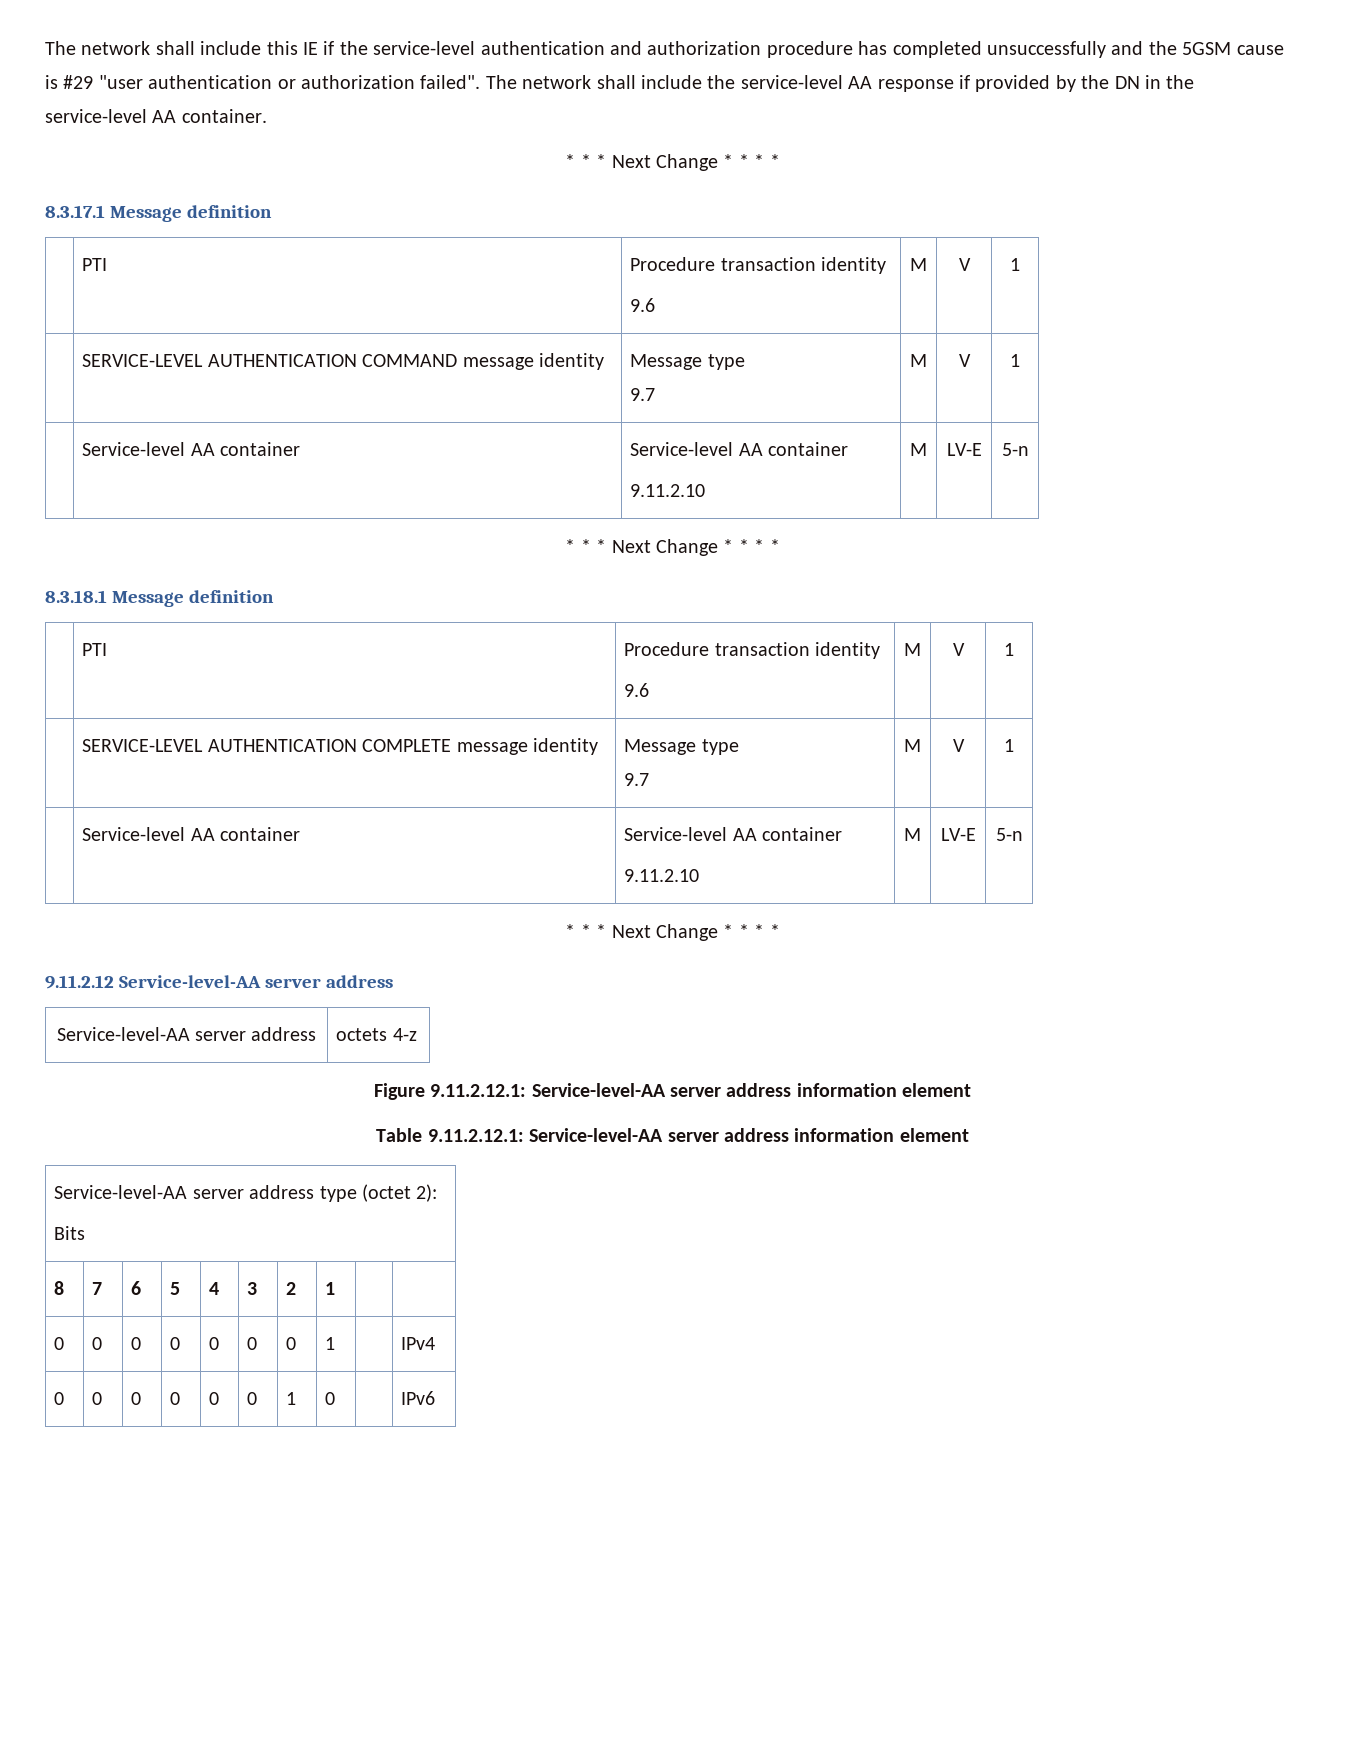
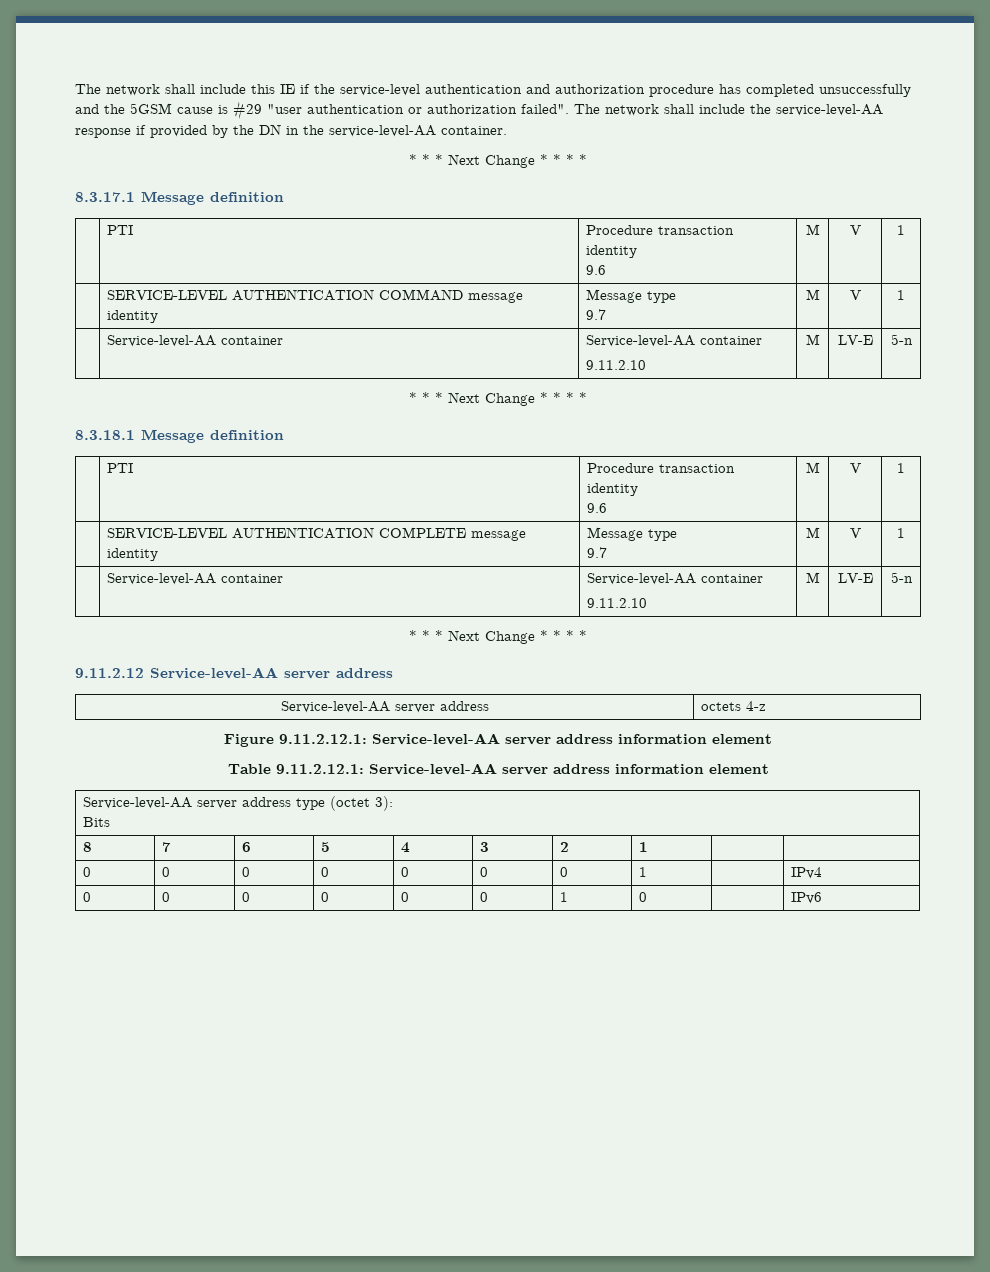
[740,75,873,89] service-level AA -> [776,104,883,116] service-level-AA
[45,109,177,123] service-level AA -> [329,125,436,137] service-level-AA
[82,442,301,456] [630,442,763,456] Service-level AA container | Service-level AA -> [107,335,284,347] [586,335,696,347] Service-level-AA container | Service-level-AA
[82,827,301,841] [624,827,757,841] Service-level AA container | Service-level AA -> [107,573,284,585] [587,573,697,585] Service-level-AA container | Service-level-AA
[416,1184,438,1202] 2): -> [375,796,394,811] 3):

